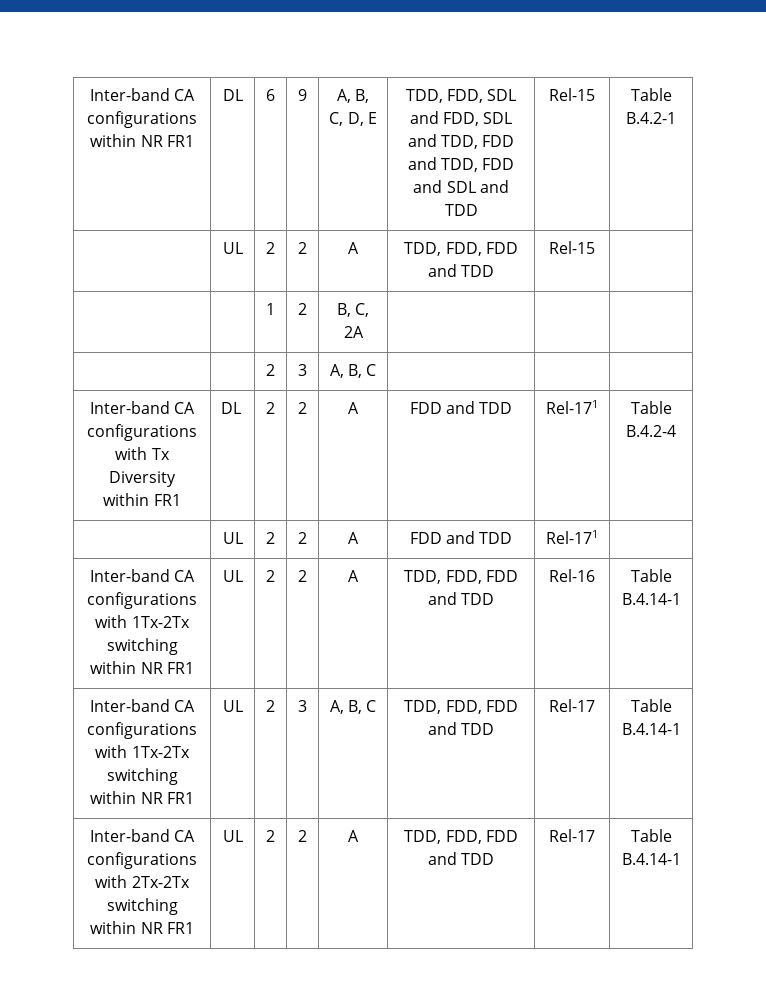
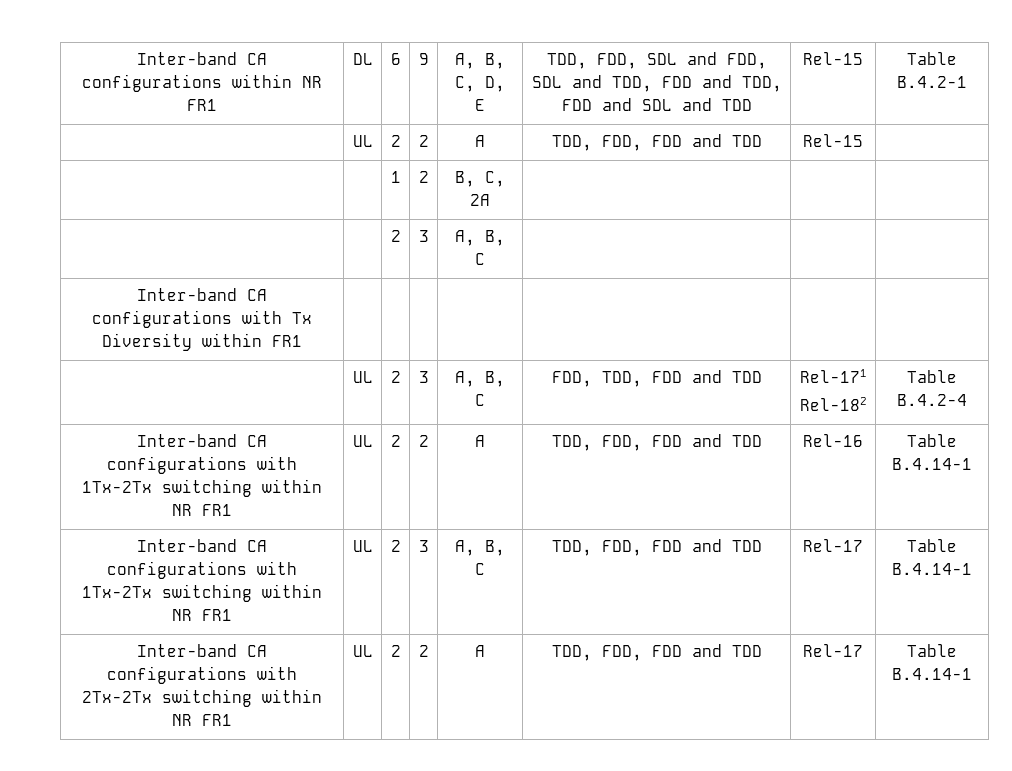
[221,402,242,414] [266,402,275,414] [298,402,307,414] [348,402,359,414] [409,401,513,414] [546,400,598,414] [630,401,672,414] [626,425,676,437] [222,532,243,544] [266,532,275,544] [298,532,307,544] [348,532,359,544] [409,531,513,544] [546,530,598,544] DL | 2 | 2 | A | FDD and TDD | Rel-171 | Table B.4.2-4 // | UL | 2 | 2 | A | FDD and TDD | Rel-171 | -> [352,371,373,383] [390,371,401,383] [418,371,429,383] [455,371,505,387] [475,394,485,406] [551,370,762,387] [799,369,867,383] [799,397,867,411] [907,370,957,383] [897,394,967,406] | | | | | | // | UL | 2 | 3 | A, B, C | FDD, TDD, FDD and TDD | Rel-171 // Rel-182 | Table B.4.2-4

